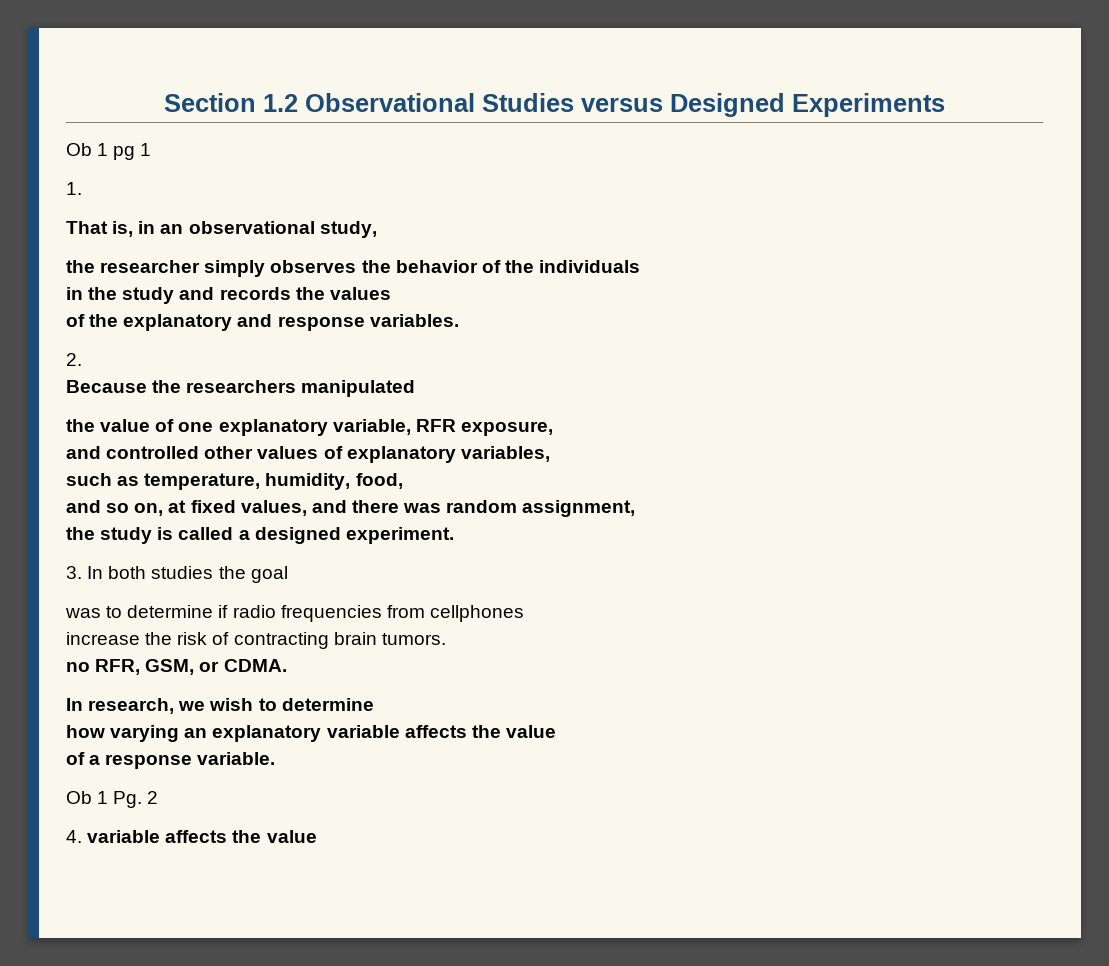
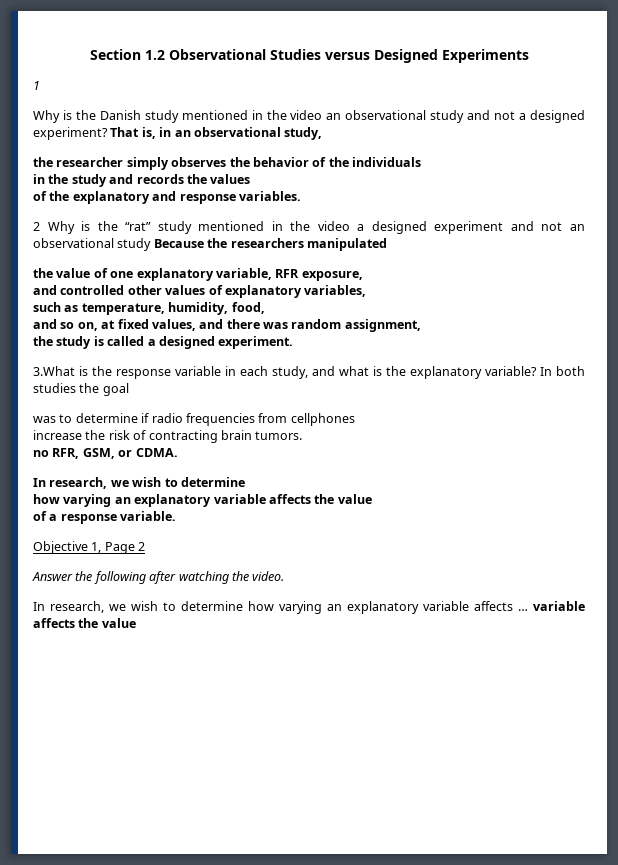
[66,143,152,160] [66,182,82,195] Ob 1 pg 1 // 1. // -> [33,81,40,90] [33,110,585,123] [33,127,108,140] 1 // Why is the Danish study mentioned in the video an observational study and not a designed experiment?
[66,353,82,366] 2. // -> [33,221,586,234] [33,238,152,251] 2 Why is the “rat” study mentioned in the video a designed experiment and not an observational study
[66,566,82,579] 3. -> [33,366,537,379] 3.What is the response variable in each study, and what is the explanatory variable?
[66,791,159,808] [66,830,82,843] Ob 1 Pg. 2 // 4. -> [33,541,146,554] [32,571,285,584] [33,601,528,614] Objective 1, Page 2 // Answer the following after watching the video. // In research, we wish to determine how varying an explanatory variable affects …

